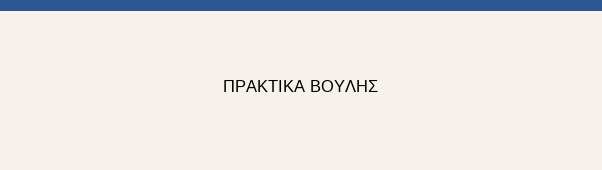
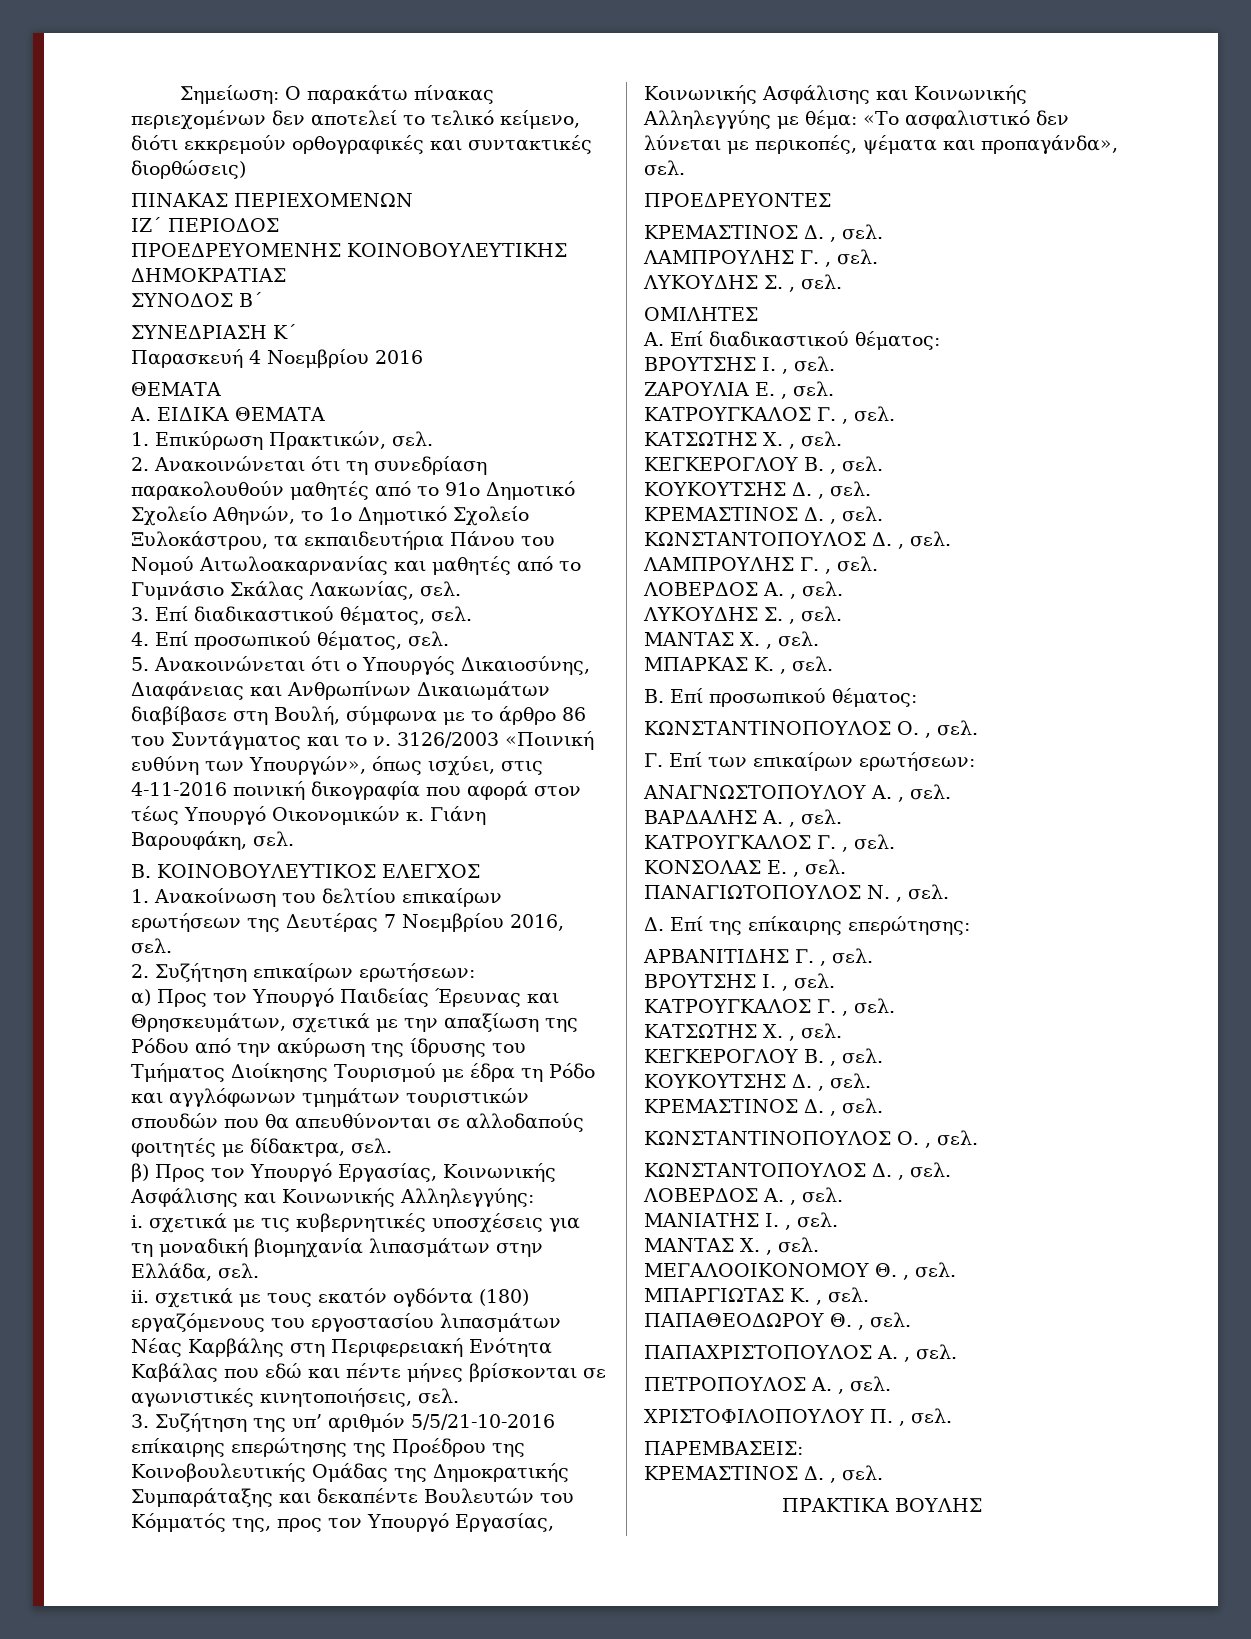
(222, 86) none -> [180,85,495,104] [131,110,580,130] [131,135,592,154] [131,160,246,179] [131,193,413,207] [131,217,279,232] [131,243,567,257] [131,268,286,282] [131,292,263,307] [131,324,297,339] [131,349,423,368] [131,382,221,396] [130,407,325,421] [131,431,433,450] [131,456,487,475] [131,481,575,500] [131,506,529,526] [131,531,555,550] [131,556,581,575] [131,581,461,600] [131,606,472,625] [131,631,449,650] [131,656,590,675] [131,681,550,700] [131,706,586,725] [131,731,594,750] [131,756,543,776] [131,781,581,800] [131,806,486,825] [131,831,294,850] [131,864,480,878] [131,888,502,907] [131,913,564,932] [131,938,172,954] [131,963,475,982] [131,988,559,1007] [131,1013,578,1033] [131,1038,526,1057] [131,1063,595,1082] [131,1088,529,1107] [131,1113,584,1132] [131,1138,392,1157] [131,1163,556,1182] [130,1188,534,1207] [131,1213,580,1233] [131,1238,543,1258] [131,1263,259,1281] [131,1288,529,1308] [131,1313,561,1332] [131,1338,552,1357] [131,1363,606,1382] [131,1388,459,1407] [131,1413,555,1432] [131,1438,525,1457] [131,1463,569,1482] [131,1488,574,1507] [131,1513,554,1532] [644,85,1027,104] [643,110,1069,129] [644,135,1118,154] [644,160,685,176] [644,193,831,207] [644,224,883,242] [643,249,878,267] [643,274,842,292] [644,307,758,321] [643,331,940,350] [644,356,835,374] [644,381,834,399] [644,406,895,424] [644,431,842,449] [644,456,883,474] [644,481,871,499] [644,506,883,524] [644,531,951,549] [643,556,878,574] [643,581,843,599] [643,606,842,624] [644,631,819,649] [644,656,833,674] [644,688,917,707] [644,720,978,738] [644,752,975,771] [643,784,951,802] [644,809,842,827] [644,834,895,852] [644,859,846,877] [644,884,949,902] [644,916,970,935] [643,948,873,966] [644,973,835,991] [644,998,895,1016] [644,1023,842,1041] [644,1048,883,1066] [644,1073,871,1091] [644,1098,883,1116] [644,1130,978,1148] [644,1162,951,1180] [643,1187,843,1205] [644,1212,838,1230] [644,1237,819,1255] [644,1262,956,1280] [644,1287,869,1305] [644,1312,911,1330] [644,1344,957,1362] [644,1376,891,1394] [644,1408,952,1426] [644,1441,803,1455] [644,1465,883,1483] Σημείωση: Ο παρακάτω πίνακας περιεχομένων δεν αποτελεί το τελικό κείμενο, διότι εκκρεμούν ορθογραφικές και συντακτικές διορθώσεις) // ΠΙΝΑΚΑΣ ΠΕΡΙΕΧΟΜΕΝΩΝ // ΙΖ΄ ΠΕΡΙΟΔΟΣ // ΠΡΟΕΔΡΕΥΟΜΕΝΗΣ ΚΟΙΝΟΒΟΥΛΕΥΤΙΚΗΣ ΔΗΜΟΚΡΑΤΙΑΣ // ΣΥΝΟΔΟΣ Β΄ // ΣΥΝΕΔΡΙΑΣΗ Κ΄ // Παρασκευή 4 Νοεμβρίου 2016 // ΘΕΜΑΤΑ // Α. ΕΙΔΙΚΑ ΘΕΜΑΤΑ // 1. Επικύρωση Πρακτικών, σελ. // 2. Ανακοινώνεται ότι τη συνεδρίαση παρακολουθούν μαθητές από το 91ο Δημοτικό Σχολείο Αθηνών, το 1ο Δημοτικό Σχολείο Ξυλοκάστρου, τα εκπαιδευτήρια Πάνου του Νομού Αιτωλοακαρνανίας και μαθητές από το Γυμνάσιο Σκάλας Λακωνίας, σελ. // 3. Επί διαδικαστικού θέματος, σελ. // 4. Επί προσωπικού θέματος, σελ. // 5. Ανακοινώνεται ότι ο Υπουργός Δικαιοσύνης, Διαφάνειας και Ανθρωπίνων Δικαιωμάτων διαβίβασε στη Βουλή, σύμφωνα με το άρθρο 86 του Συντάγματος και το ν. 3126/2003 «Ποινική ευθύνη των Υπουργών», όπως ισχύει, στις 4-11-2016 ποινική δικογραφία που αφορά στον τέως Υπουργό Οικονομικών κ. Γιάνη Βαρουφάκη, σελ. // Β. ΚΟΙΝΟΒΟΥΛΕΥΤΙΚΟΣ ΕΛΕΓΧΟΣ // 1. Ανακοίνωση του δελτίου επικαίρων ερωτήσεων της Δευτέρας 7 Νοεμβρίου 2016, σελ. // 2. Συζήτηση επικαίρων ερωτήσεων: // α) Προς τον Υπουργό Παιδείας Έρευνας και Θρησκευμάτων, σχετικά με την απαξίωση της Ρόδου από την ακύρωση της ίδρυσης του Τμήματος Διοίκησης Τουρισμού με έδρα τη Ρόδο και αγγλόφωνων τμημάτων τουριστικών σπουδών που θα απευθύνονται σε αλλοδαπούς φοιτητές με δίδακτρα, σελ. // β) Προς τον Υπουργό Εργασίας, Κοινωνικής Ασφάλισης και Κοινωνικής Αλληλεγγύης: // i. σχετικά με τις κυβερνητικές υποσχέσεις για τη μοναδική βιομηχανία λιπασμάτων στην Ελλάδα, σελ. // ii. σχετικά με τους εκατόν ογδόντα (180) εργαζόμενους του εργοστασίου λιπασμάτων Νέας Καρβάλης στη Περιφερειακή Ενότητα Καβάλας που εδώ και πέντε μήνες βρίσκονται σε αγωνιστικές κινητοποιήσεις, σελ. // 3. Συζήτηση της υπ’ αριθμόν 5/5/21-10-2016 επίκαιρης επερώτησης της Προέδρου της Κοινοβουλευτικής Ομάδας της Δημοκρατικής Συμπαράταξης και δεκαπέντε Βουλευτών του Κόμματός της, προς τον Υπουργό Εργασίας, Κοινωνικής Ασφάλισης και Κοινωνικής Αλληλεγγύης με θέμα: «Το ασφαλιστικό δεν λύνεται με περικοπές, ψέματα και προπαγάνδα», σελ. // ΠΡΟΕΔΡΕΥΟΝΤΕΣ // ΚΡΕΜΑΣΤΙΝΟΣ Δ. , σελ. // ΛΑΜΠΡΟΥΛΗΣ Γ. , σελ. // ΛΥΚΟΥΔΗΣ Σ. , σελ. // ΟΜΙΛΗΤΕΣ // Α. Επί διαδικαστικού θέματος: // ΒΡΟΥΤΣΗΣ Ι. , σελ. // ΖΑΡΟΥΛΙΑ Ε. , σελ. // ΚΑΤΡΟΥΓΚΑΛΟΣ Γ. , σελ. // ΚΑΤΣΩΤΗΣ Χ. , σελ. // ΚΕΓΚΕΡΟΓΛΟΥ Β. , σελ. // ΚΟΥΚΟΥΤΣΗΣ Δ. , σελ. // ΚΡΕΜΑΣΤΙΝΟΣ Δ. , σελ. // ΚΩΝΣΤΑΝΤΟΠΟΥΛΟΣ Δ. , σελ. // ΛΑΜΠΡΟΥΛΗΣ Γ. , σελ. // ΛΟΒΕΡΔΟΣ Α. , σελ. // ΛΥΚΟΥΔΗΣ Σ. , σελ. // ΜΑΝΤΑΣ Χ. , σελ. // ΜΠΑΡΚΑΣ Κ. , σελ. // Β. Επί προσωπικού θέματος: // ΚΩΝΣΤΑΝΤΙΝΟΠΟΥΛΟΣ Ο. , σελ. // Γ. Επί των επικαίρων ερωτήσεων: // ΑΝΑΓΝΩΣΤΟΠΟΥΛΟΥ Α. , σελ. // ΒΑΡΔΑΛΗΣ Α. , σελ. // ΚΑΤΡΟΥΓΚΑΛΟΣ Γ. , σελ. // ΚΟΝΣΟΛΑΣ Ε. , σελ. // ΠΑΝΑΓΙΩΤΟΠΟΥΛΟΣ Ν. , σελ. // Δ. Επί της επίκαιρης επερώτησης: // ΑΡΒΑΝΙΤΙΔΗΣ Γ. , σελ. // ΒΡΟΥΤΣΗΣ Ι. , σελ. // ΚΑΤΡΟΥΓΚΑΛΟΣ Γ. , σελ. // ΚΑΤΣΩΤΗΣ Χ. , σελ. // ΚΕΓΚΕΡΟΓΛΟΥ Β. , σελ. // ΚΟΥΚΟΥΤΣΗΣ Δ. , σελ. // ΚΡΕΜΑΣΤΙΝΟΣ Δ. , σελ. // ΚΩΝΣΤΑΝΤΙΝΟΠΟΥΛΟΣ Ο. , σελ. // ΚΩΝΣΤΑΝΤΟΠΟΥΛΟΣ Δ. , σελ. // ΛΟΒΕΡΔΟΣ Α. , σελ. // ΜΑΝΙΑΤΗΣ Ι. , σελ. // ΜΑΝΤΑΣ Χ. , σελ. // ΜΕΓΑΛΟΟΙΚΟΝΟΜΟΥ Θ. , σελ. // ΜΠΑΡΓΙΩΤΑΣ Κ. , σελ. // ΠΑΠΑΘΕΟΔΩΡΟΥ Θ. , σελ. // ΠΑΠΑΧΡΙΣΤΟΠΟΥΛΟΣ Α. , σελ. // ΠΕΤΡΟΠΟΥΛΟΣ Α. , σελ. // ΧΡΙΣΤΟΦΙΛΟΠΟΥΛΟΥ Π. , σελ. // ΠΑΡΕΜΒΑΣΕΙΣ: // ΚΡΕΜΑΣΤΙΝΟΣ Δ. , σελ. //

